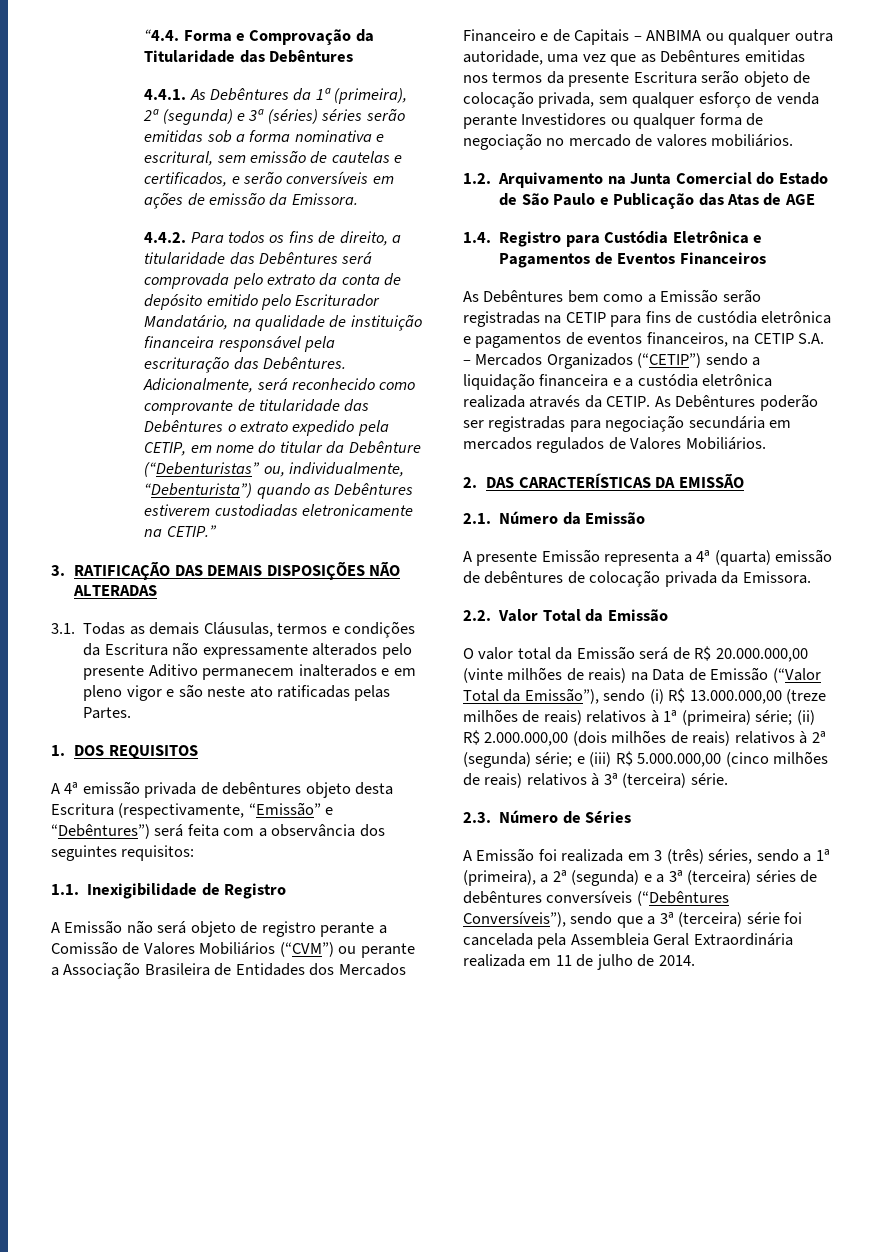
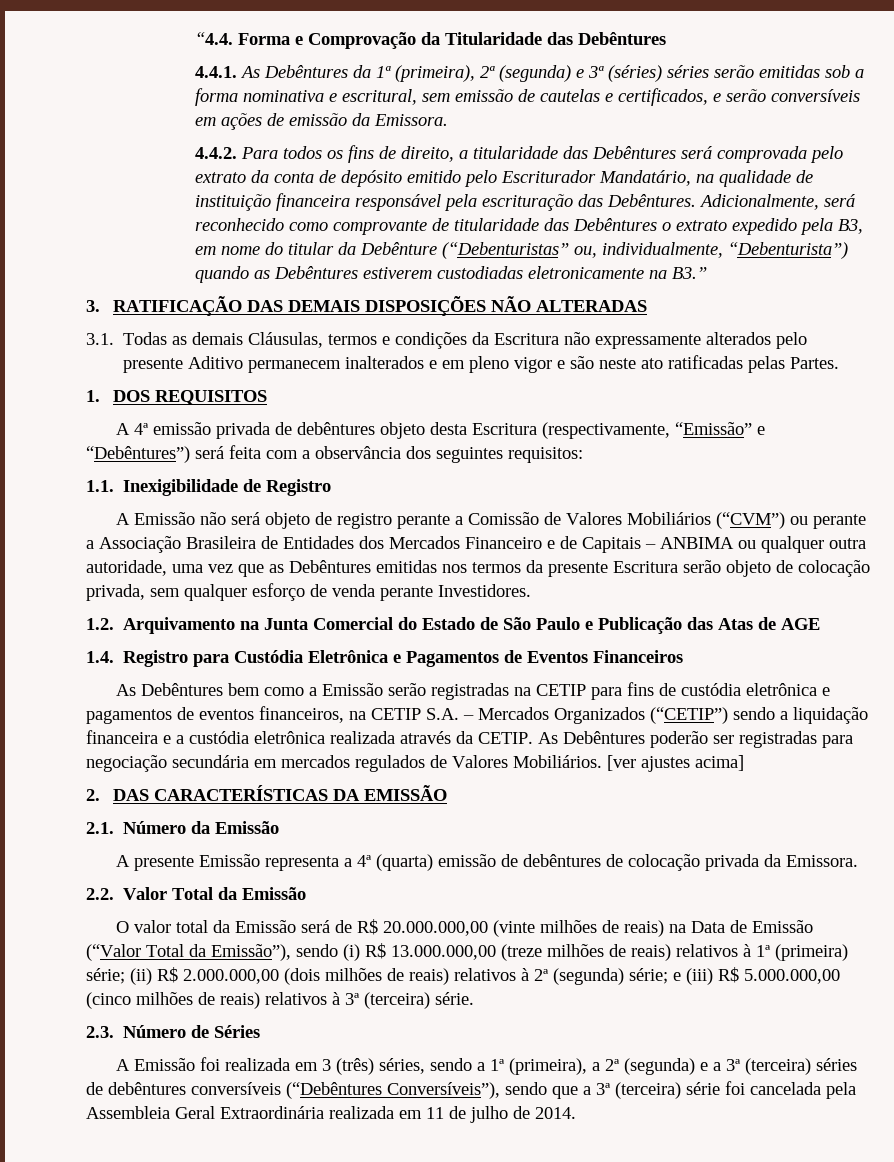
[144,442,187,456] CETIP, -> [837,219,863,234] B3,
[166,525,216,537] CETIP.” -> [671,267,707,279] B3.”
[521,113,764,129] [463,133,794,150] Investidores ou qualquer forma de negociação no mercado de valores mobiliários. -> [438,584,531,597] Investidores.
(766, 443) none -> [607,755,744,772] [ver ajustes acima]

